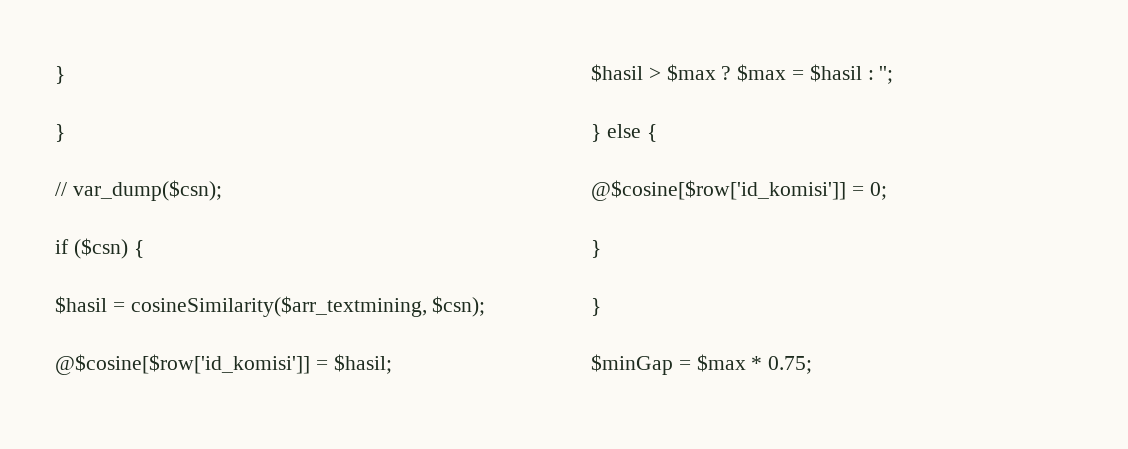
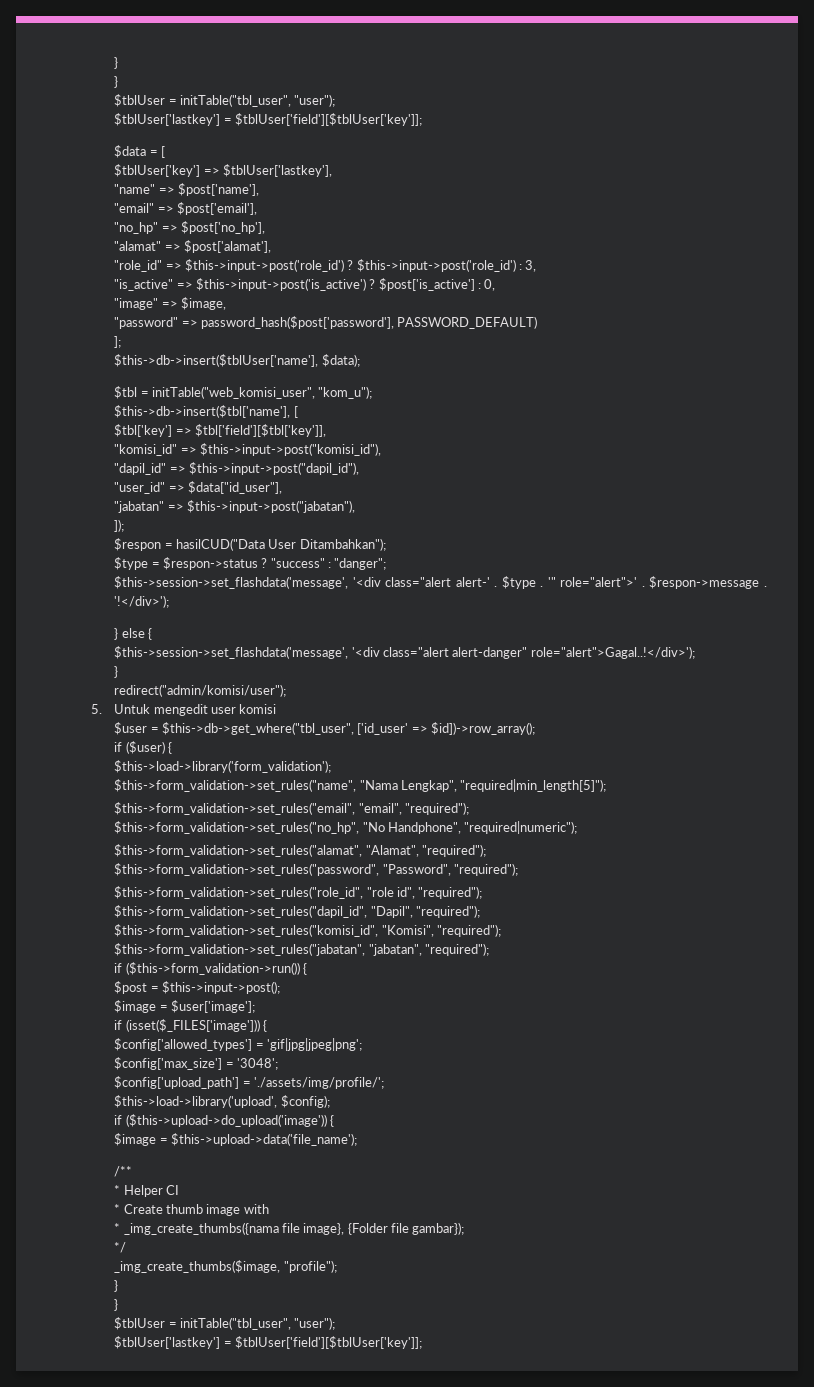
[55,66,65,84] [55,124,65,142] [55,180,222,201] [55,238,144,259] [55,296,486,317] [55,354,392,375] [591,64,894,84] [591,124,657,142] [591,180,887,201] [591,240,601,258] [591,298,601,316] [591,354,813,375] } // } // // var_dump($csn); // if ($csn) { // $hasil = cosineSimilarity($arr_textmining, $csn); // @$cosine[$row['id_komisi']] = $hasil; // $hasil > $max ? $max = $hasil : ''; // } else { // @$cosine[$row['id_komisi']] = 0; // } // } // $minGap = $max * 0.75; -> [114,57,119,69] [114,76,119,88] [114,94,336,107] [114,113,422,126] [114,145,165,158] [114,164,332,177] [114,183,259,196] [114,202,257,215] [114,221,265,234] [114,240,271,253] [114,259,537,272] [114,278,496,291] [114,297,226,310] [114,316,538,329] [114,336,122,348] [114,354,360,367] [114,386,373,399] [114,405,298,418] [114,424,326,437] [114,443,381,456] [114,462,359,475] [114,481,282,494] [114,500,355,513] [114,519,125,532] [114,538,386,551] [114,557,387,570] [114,576,767,589] [114,595,170,608] [114,628,152,640] [114,646,695,659] [114,666,119,678] [114,684,287,697] [91,704,277,716] [114,722,536,735] [114,741,172,754] [114,760,332,773] [114,779,607,792] [114,802,469,815] [114,821,578,834] [114,844,486,857] [114,863,518,876] [114,886,483,899] [114,905,480,918] [114,924,501,937] [114,943,489,956] [114,962,307,975] [114,981,280,994] [114,1000,255,1013] [114,1019,267,1032] [114,1038,362,1051] [114,1057,278,1070] [114,1076,384,1089] [114,1095,330,1108] [114,1114,334,1127] [114,1133,357,1146] [114,1166,133,1177] [114,1185,179,1197] [114,1204,269,1216] [114,1222,465,1235] [114,1242,127,1253] [114,1260,337,1273] [114,1280,119,1292] [114,1299,119,1311] [114,1317,336,1330] [114,1336,422,1349] } // } // $tblUser = initTable("tbl_user", "user"); // $tblUser['lastkey'] = $tblUser['field'][$tblUser['key']]; // $data = [ // $tblUser['key'] => $tblUser['lastkey'], // "name" => $post['name'], // "email" => $post['email'], // "no_hp" => $post['no_hp'], // "alamat" => $post['alamat'], // "role_id" => $this->input->post('role_id') ? $this->input->post('role_id') : 3, // "is_active" => $this->input->post('is_active') ? $post['is_active'] : 0, // "image" => $image, // "password" => password_hash($post['password'], PASSWORD_DEFAULT) // ]; // $this->db->insert($tblUser['name'], $data); // $tbl = initTable("web_komisi_user", "kom_u"); // $this->db->insert($tbl['name'], [ // $tbl['key'] => $tbl['field'][$tbl['key']], // "komisi_id" => $this->input->post("komisi_id"), // "dapil_id" => $this->input->post("dapil_id"), // "user_id" => $data["id_user"], // "jabatan" => $this->input->post("jabatan"), // ]); // $respon = hasilCUD("Data User Ditambahkan"); // $type = $respon->status ? "success" : "danger"; // $this->session->set_flashdata('message', '<div class="alert alert-' . $type . '" role="alert">' . $respon->message . '!</div>'); // } else { // $this->session->set_flashdata('message', '<div class="alert alert-danger" role="alert">Gagal..!</div>'); // } // redirect("admin/komisi/user"); // 5. Untuk mengedit user komisi // $user = $this->db->get_where("tbl_user", ['id_user' => $id])->row_array(); // if ($user) { // $this->load->library('form_validation'); // $this->form_validation->set_rules("name", "Nama Lengkap", "required|min_length[5]"); // $this->form_validation->set_rules("email", "email", "required"); // $this->form_validation->set_rules("no_hp", "No Handphone", "required|numeric"); // $this->form_validation->set_rules("alamat", "Alamat", "required"); // $this->form_validation->set_rules("password", "Password", "required"); // $this->form_validation->set_rules("role_id", "role id", "required"); // $this->form_validation->set_rules("dapil_id", "Dapil", "required"); // $this->form_validation->set_rules("komisi_id", "Komisi", "required"); // $this->form_validation->set_rules("jabatan", "jabatan", "required"); // if ($this->form_validation->run()) { // $post = $this->input->post(); // $image = $user['image']; // if (isset($_FILES['image'])) { // $config['allowed_types'] = 'gif|jpg|jpeg|png'; // $config['max_size'] = '3048'; // $config['upload_path'] = './assets/img/profile/'; // $this->load->library('upload', $config); // if ($this->upload->do_upload('image')) { // $image = $this->upload->data('file_name'); // /** // * Helper CI // * Create thumb image with // * _img_create_thumbs({nama file image}, {Folder file gambar}); // */ // _img_create_thumbs($image, "profile"); // } // } // $tblUser = initTable("tbl_user", "user"); // $tblUser['lastkey'] = $tblUser['field'][$tblUser['key']];

